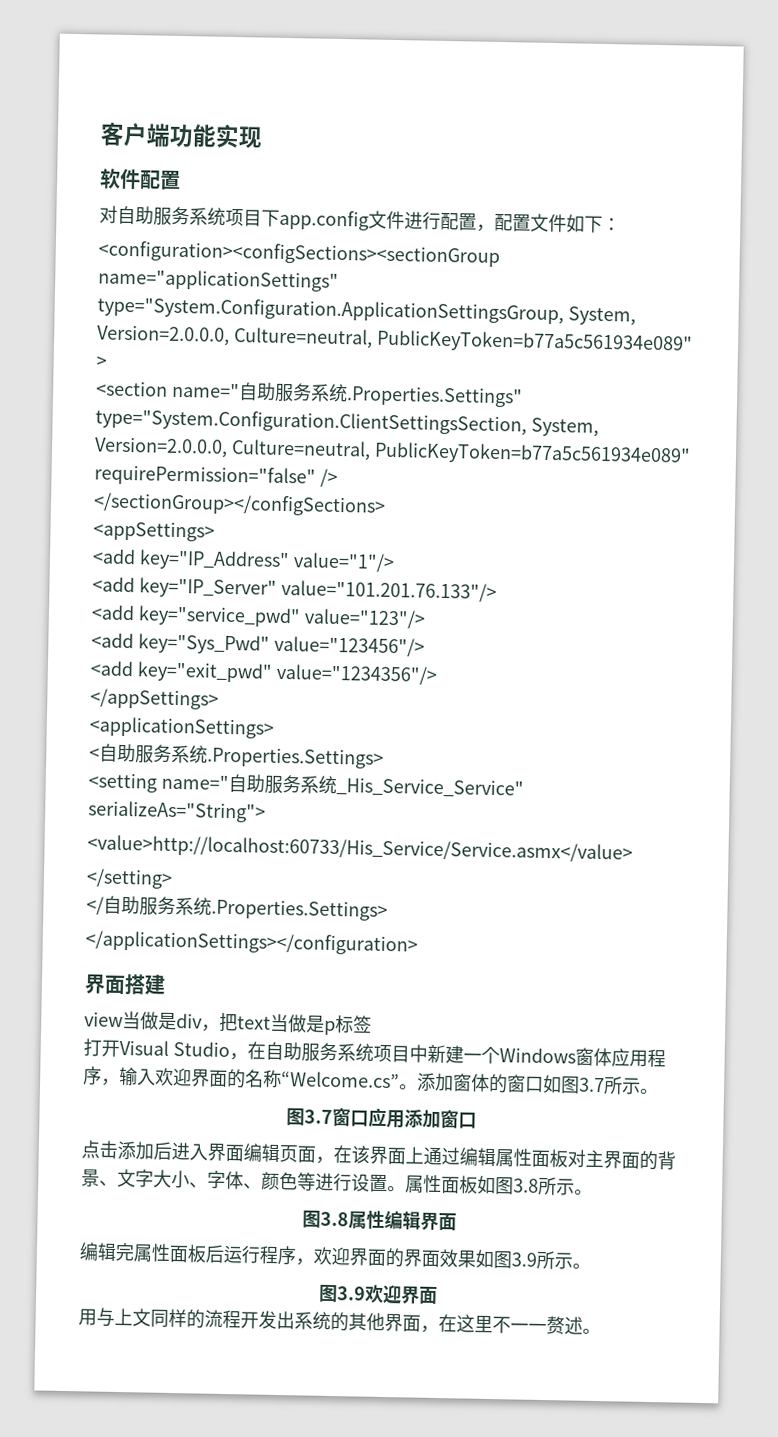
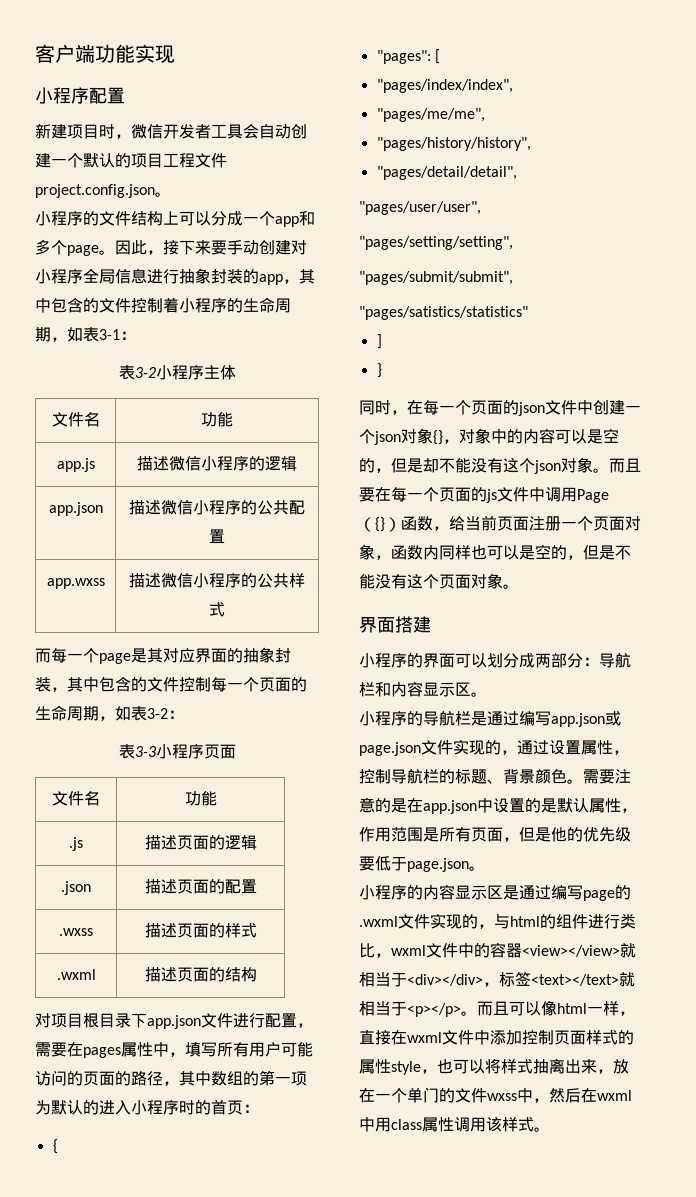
[99,168,181,190] [99,205,621,233] [98,240,500,268] [98,268,339,292] [97,296,636,326] [97,324,693,355] [96,356,107,368] [96,380,523,408] [95,408,599,437] [94,436,691,467] [94,464,338,488] [93,492,386,517] [93,520,215,542] [92,548,395,573] [92,576,497,603] [91,604,426,629] [91,632,425,657] [90,660,437,685] [90,688,219,710] [89,716,274,739] [89,743,384,769] [88,772,524,799] [88,800,266,823] [87,834,633,864] [86,868,173,889] [86,895,388,922] [85,930,418,956] [84,974,166,995] [84,1011,372,1036] [83,1038,666,1068] [83,1066,659,1095] [286,1107,477,1129] [81,1140,676,1171] [81,1168,593,1196] [302,1210,457,1232] [79,1242,591,1270] [318,1284,438,1305] [78,1307,583,1335] 软件配置 // 对自助服务系统项目下app.config文件进行配置，配置文件如下： // <configuration><configSections><sectionGroup name="applicationSettings" type="System.Configuration.ApplicationSettingsGroup, System, Version=2.0.0.0, Culture=neutral, PublicKeyToken=b77a5c561934e089" > // <section name="自助服务系统.Properties.Settings" type="System.Configuration.ClientSettingsSection, System, Version=2.0.0.0, Culture=neutral, PublicKeyToken=b77a5c561934e089" requirePermission="false" /> // </sectionGroup></configSections> // <appSettings> // <add key="IP_Address" value="1"/> // <add key="IP_Server" value="101.201.76.133"/> // <add key="service_pwd" value="123"/> // <add key="Sys_Pwd" value="123456"/> // <add key="exit_pwd" value="1234356"/> // </appSettings> // <applicationSettings> // <自助服务系统.Properties.Settings> // <setting name="自助服务系统_His_Service_Service" serializeAs="String"> // <value>http://localhost:60733/His_Service/Service.asmx</value> // </setting> // </自助服务系统.Properties.Settings> // </applicationSettings></configuration> // 界面搭建 // view当做是div，把text当做是p标签 // 打开Visual Studio，在自助服务系统项目中新建一个Windows窗体应用程序，输入欢迎界面的名称“Welcome.cs”。添加窗体的窗口如图3.7所示。 // 图3.7窗口应用添加窗口 // 点击添加后进入界面编辑页面，在该界面上通过编辑属性面板对主界面的背景、文字大小、字体、颜色等进行设置。属性面板如图3.8所示。 // 图3.8属性编辑界面 // 编辑完属性面板后运行程序，欢迎界面的界面效果如图3.9所示。 // 图3.9欢迎界面 // 用与上文同样的流程开发出系统的其他界面，在这里不一一赘述 -> [35,87,125,104] [35,123,307,139] [35,153,227,168] [35,184,171,198] [35,211,315,227] [35,239,307,256] [35,268,315,285] [35,297,291,313] [35,327,136,342] [118,365,236,380] [51,412,100,427] [201,412,233,427] [56,458,95,472] [137,456,297,471] [48,502,103,516] [129,500,305,515] [209,529,225,544] [46,578,105,589] [129,573,305,588] [209,602,225,617] [35,647,291,664] [35,676,307,692] [35,705,184,721] [118,744,236,759] [52,791,100,806] [184,791,217,806] [69,837,83,851] [144,835,257,850] [61,881,91,895] [144,879,257,894] [59,928,93,936] [144,923,257,938] [56,969,96,980] [144,967,257,982] [35,1013,313,1029] [35,1042,313,1058] [35,1070,307,1086] [35,1100,259,1115] [52,1139,58,1154] [376,49,440,64] [376,79,513,93] [376,108,485,122] [376,137,531,151] [376,166,517,180] [359,201,481,215] [359,236,513,250] [359,271,513,285] [359,306,528,320] [376,334,382,349] [376,363,382,378] [359,400,641,416] [359,428,619,445] [359,457,641,474] [359,487,609,503] [359,515,641,532] [359,544,631,560] [359,573,519,589] [359,616,431,633] [359,652,631,668] [359,681,487,697] [359,710,621,727] [359,739,629,756] [359,768,631,784] [359,797,637,814] [359,827,631,842] [359,856,485,872] [359,884,631,901] [359,913,636,929] [359,942,636,958] [359,971,635,987] [359,1001,635,1017] [359,1030,634,1045] [359,1058,629,1075] [359,1087,632,1103] [359,1117,534,1132] 小程序配置 // 新建项目时，微信开发者工具会自动创建一个默认的项目工程文件project.config.json。 // 小程序的文件结构上可以分成一个app和多个page。因此，接下来要手动创建对小程序全局信息进行抽象封装的app，其中包含的文件控制着小程序的生命周期，如表3-1： // 表3-2小程序主体 // 文件名 | 功能 // app.js | 描述微信小程序的逻辑 // app.json | 描述微信小程序的公共配置 // app.wxss | 描述微信小程序的公共样式 // 而每一个page是其对应界面的抽象封装，其中包含的文件控制每一个页面的生命周期，如表3-2： // 表3-3小程序页面 // 文件名 | 功能 // .js | 描述页面的逻辑 // .json | 描述页面的配置 // .wxss | 描述页面的样式 // .wxml | 描述页面的结构 // 对项目根目录下app.json文件进行配置，需要在pages属性中，填写所有用户可能访问的页面的路径，其中数组的第一项为默认的进入小程序时的首页： // { // "pages": [ // "pages/index/index", // "pages/me/me", // "pages/history/history", // "pages/detail/detail", // "pages/user/user", // "pages/setting/setting", // "pages/submit/submit", // "pages/satistics/statistics" // ] // } // 同时，在每一个页面的json文件中创建一个json对象{}，对象中的内容可以是空的，但是却不能没有这个json对象。而且要在每一个页面的js文件中调用Page（{}）函数，给当前页面注册一个页面对象，函数内同样也可以是空的，但是不能没有这个页面对象。 // 界面搭建 // 小程序的界面可以划分成两部分：导航栏和内容显示区。 // 小程序的导航栏是通过编写app.json或page.json文件实现的，通过设置属性，控制导航栏的标题、背景颜色。需要注意的是在app.json中设置的是默认属性，作用范围是所有页面，但是他的优先级要低于page.json。 // 小程序的内容显示区是通过编写page的.wxml文件实现的，与html的组件进行类比，wxml文件中的容器<view></view>就相当于<div></div>，标签<text></text>就相当于<p></p>。而且可以像html一样，直接在wxml文件中添加控制页面样式的属性style，也可以将样式抽离出来，放在一个单门的文件wxss中，然后在wxml中用class属性调用该样式

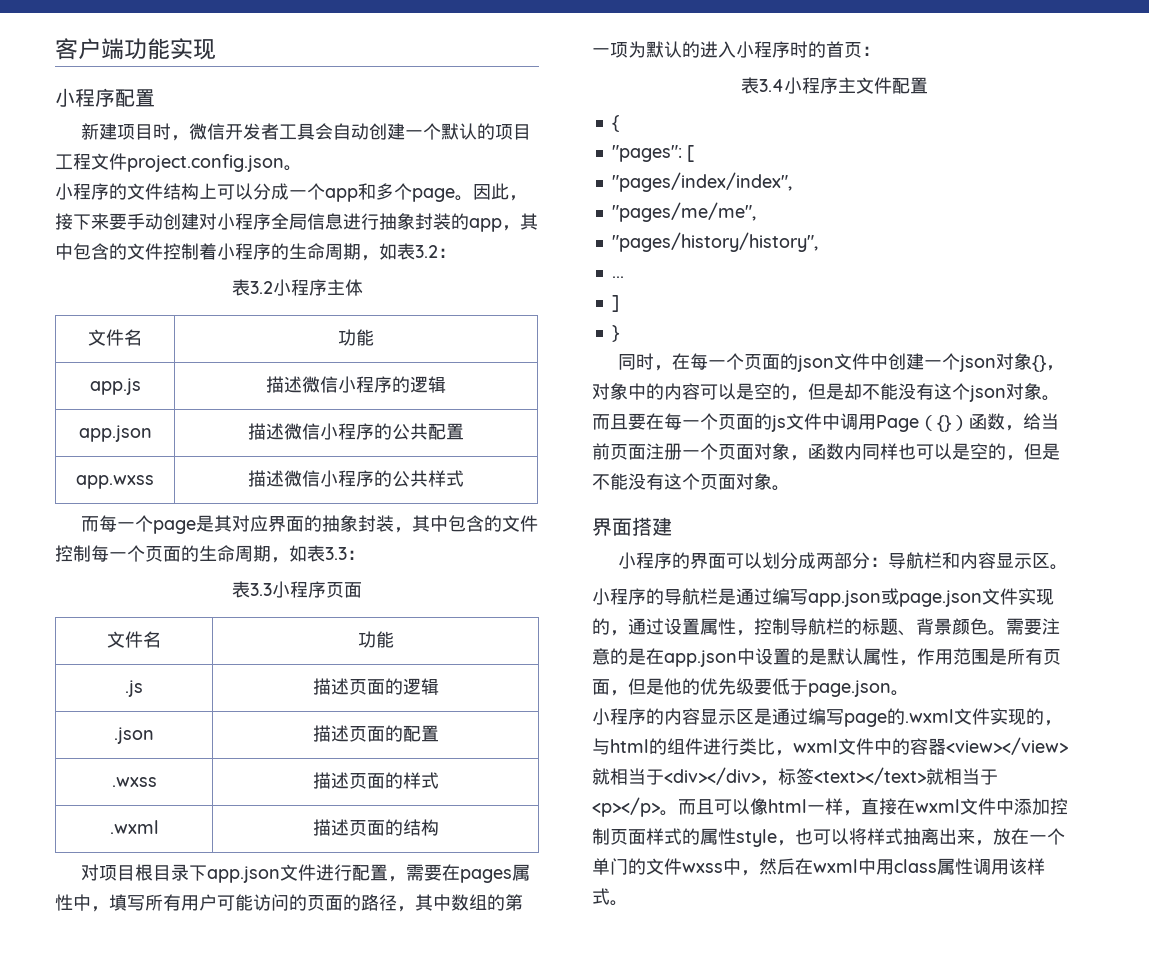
[99,329,136,340] [118,365,156,380] 3-1： // 表3-2 -> [415,245,456,258] [231,279,273,296] 3.2： // 表3.2
[147,708,184,719] [118,744,156,759] 3-2： // 表3-3 -> [325,547,365,560] [232,581,272,598] 3.3： // 表3.3
(259, 1108) none -> [740,77,928,94] // 表3.4小程序主文件配置
[376,166,517,180] [359,201,481,215] [359,236,513,250] [359,271,513,285] [359,306,528,320] "pages/detail/detail", // "pages/user/user", // "pages/setting/setting", // "pages/submit/submit", // "pages/satistics/statistics" -> [611,276,624,278] ...

